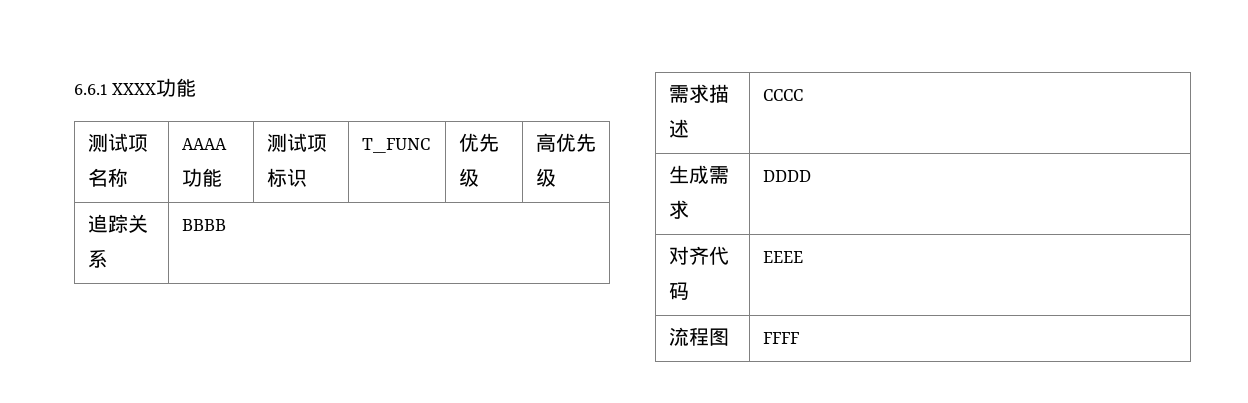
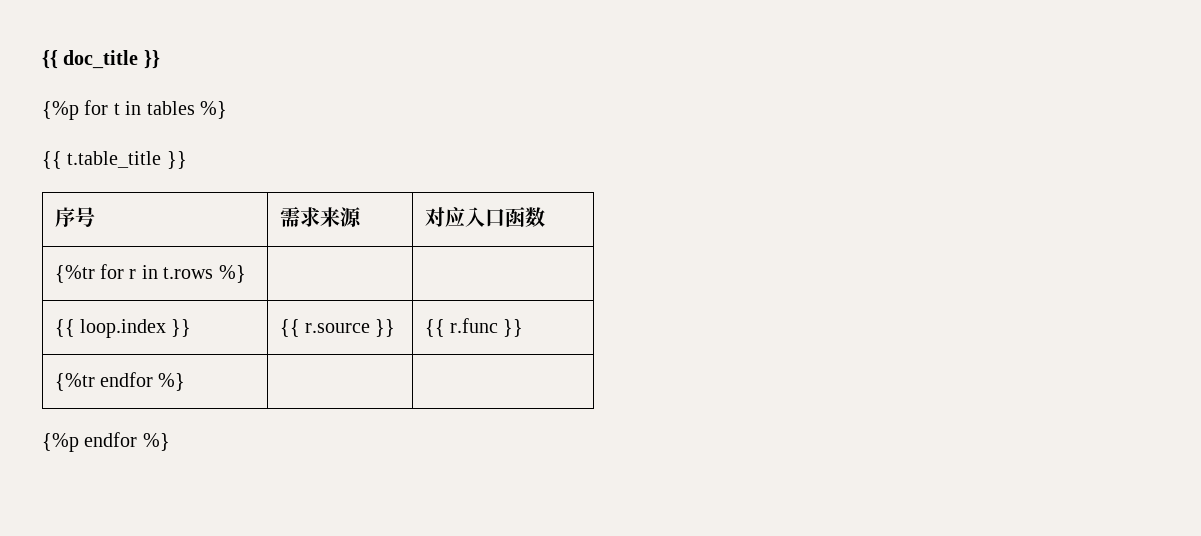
[74,78,197,97] [87,133,148,152] [87,168,128,187] [181,138,227,150] [181,168,222,187] [266,133,327,152] [266,168,307,187] [361,138,430,153] [458,133,499,152] [458,168,479,187] [535,133,596,152] [535,168,556,187] [87,214,148,233] [87,249,108,268] [181,219,226,231] [668,84,729,103] [668,119,689,138] [762,89,803,101] [668,165,729,184] [668,200,689,219] [762,170,811,182] [668,246,729,265] [668,282,689,300] [762,251,803,263] [668,327,729,346] [762,332,799,344] 6.6.1 XXXX功能 // 测试项名称 | AAAA功能 | 测试项标识 | T_FUNC | 优先级 | 高优先级 // 追踪关系 | BBBB // 需求描述 | CCCC // 生成需求 | DDDD // 对齐代码 | EEEE // 流程图 | FFFF -> [42,50,160,69] [42,100,228,120] [42,151,187,169] [54,207,95,227] [279,206,362,227] [424,207,545,227] [54,264,246,283] [54,319,192,338] [279,319,396,337] [424,318,524,337] [54,372,186,391] [42,432,170,452] {{ doc_title }} // {%p for t in tables %} // {{ t.table_title }} // 序号 | 需求来源 | 对应入口函数 // {%tr for r in t.rows %} | | // {{ loop.index }} | {{ r.source }} | {{ r.func }} // {%tr endfor %} | | // {%p endfor %}

